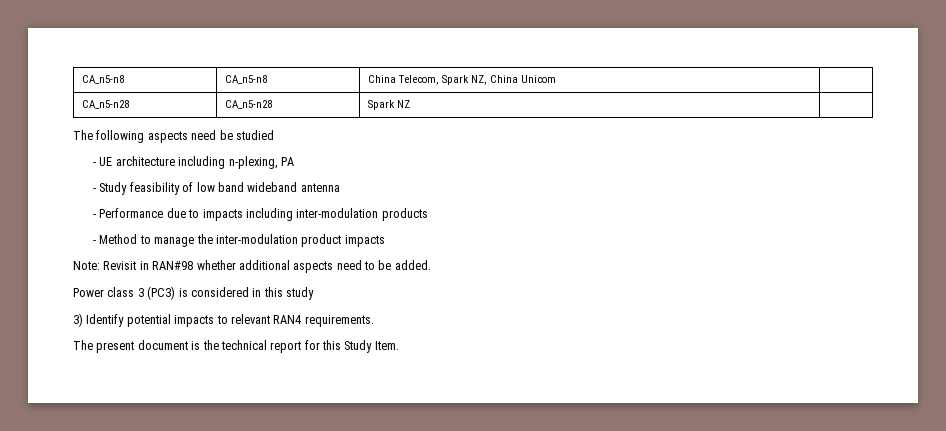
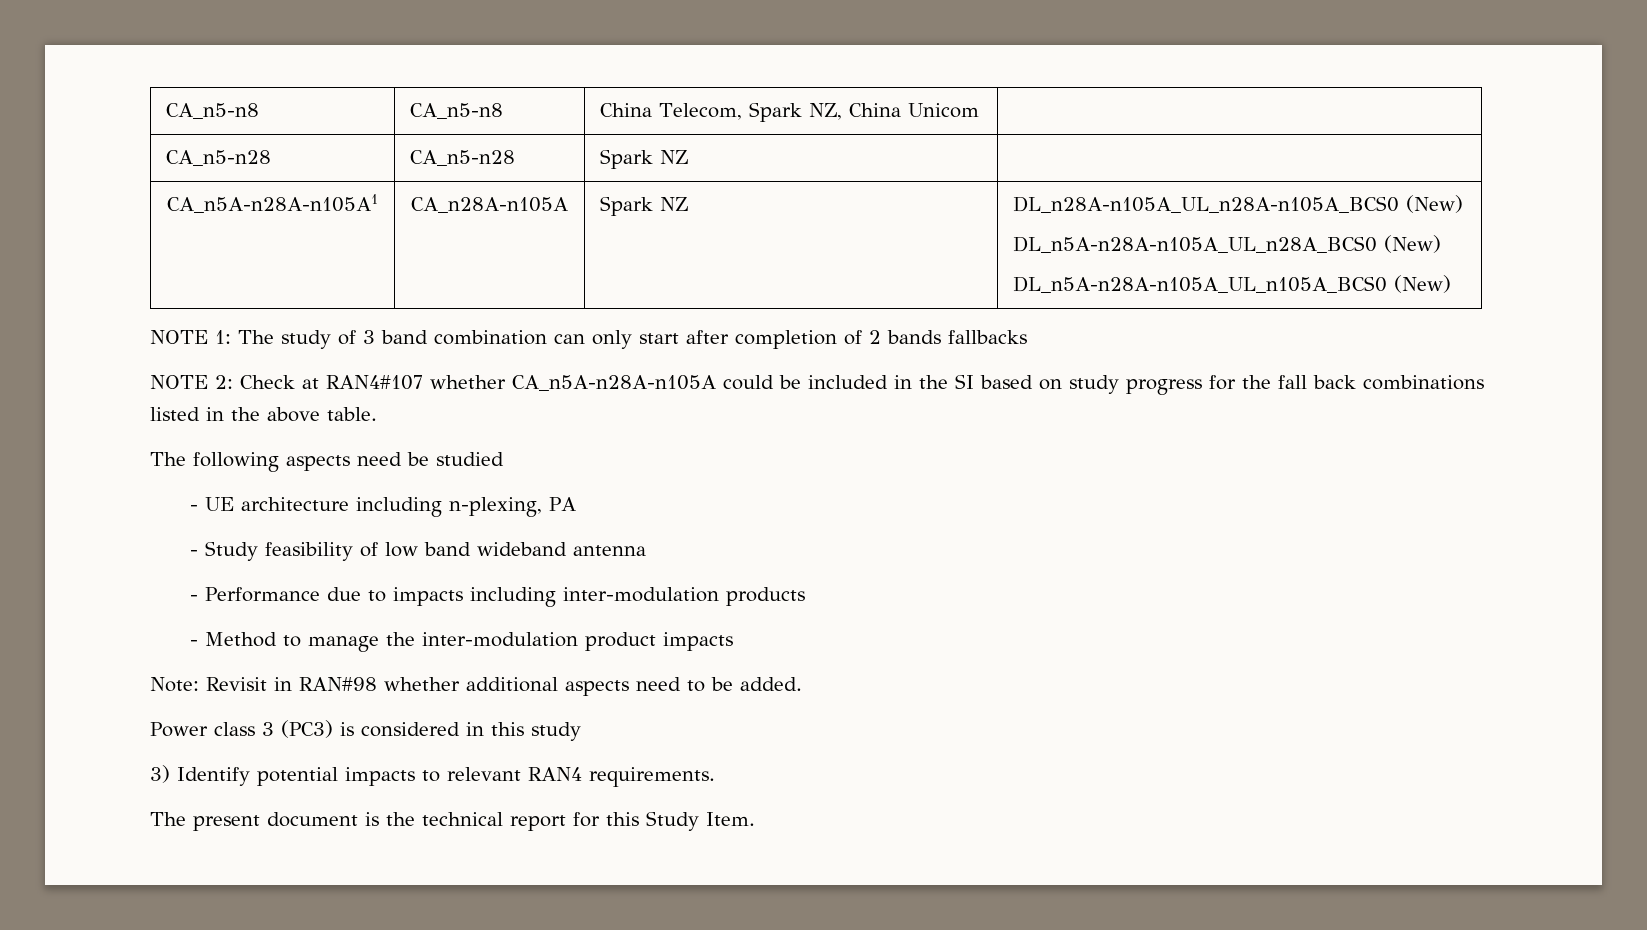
(410, 104) none -> [167,194,378,213] [411,197,568,213] [600,196,689,216] [1013,195,1464,213] [1013,235,1442,253] [1013,275,1452,293] [150,330,1027,349] [150,374,1484,395] [150,407,377,422] // CA_n5A-n28A-n105A1 | CA_n28A-n105A | Spark NZ | DL_n28A-n105A_UL_n28A-n105A_BCS0 (New) // DL_n5A-n28A-n105A_UL_n28A_BCS0 (New) // DL_n5A-n28A-n105A_UL_n105A_BCS0 (New) // NOTE 1: The study of 3 band combination can only start after completion of 2 bands fallbacks // NOTE 2: Check at RAN4#107 whether CA_n5A-n28A-n105A could be included in the SI based on study progress for the fall back combinations listed in the above table.

